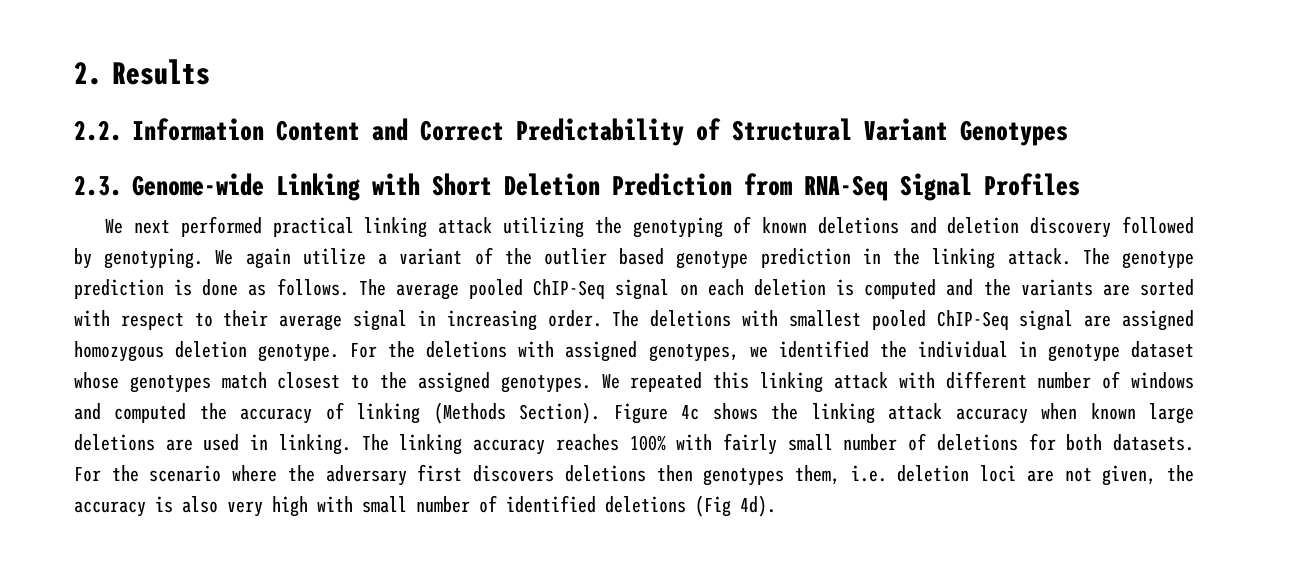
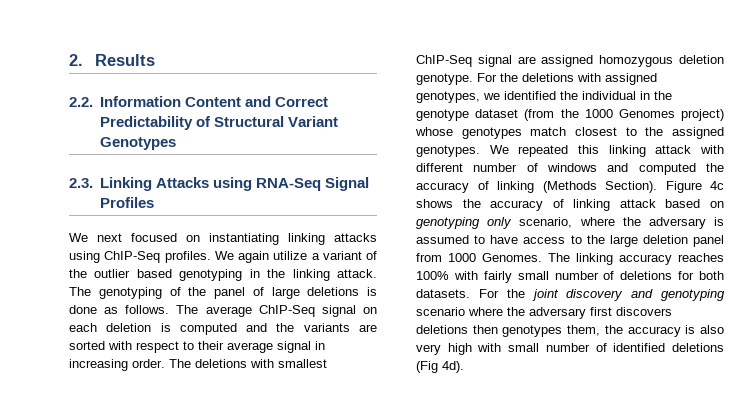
[132,173,792,201] Genome-wide Linking with Short Deletion Prediction from -> [99,177,252,191] Linking Attacks using
[180,216,1195,238] [74,248,204,269] performed practical linking attack utilizing the genotyping of known deletions and deletion discovery followed by genotyping. -> [131,233,377,245] [69,251,211,263] focused on instantiating linking attacks using ChIP-Seq profiles.
[676,248,851,269] genotype prediction -> [179,269,243,281] genotyping
[1121,251,1194,269] [74,279,164,299] genotype prediction -> [98,287,360,299] genotyping of the panel of large deletions
[469,279,524,299] pooled -> (252, 311) none
[871,310,926,330] pooled -> (327, 363) none
(1037, 349) none -> [654,91,672,100] the
(1195, 349) none -> [524,109,724,121] (from the 1000 Genomes project)
[811,403,1195,424] [74,434,351,455] linking attack accuracy when known large deletions are used in linking. -> [490,199,724,211] [416,217,724,229] [416,235,724,247] [416,253,542,262] accuracy of linking attack based on genotyping only scenario, where the adversary is assumed to have access to the large deletion panel from 1000 Genomes.
(139, 473) none -> [531,289,725,301] joint discovery and genotyping
[850,465,1157,486] i.e. deletion loci are not given, -> (601, 330) none

